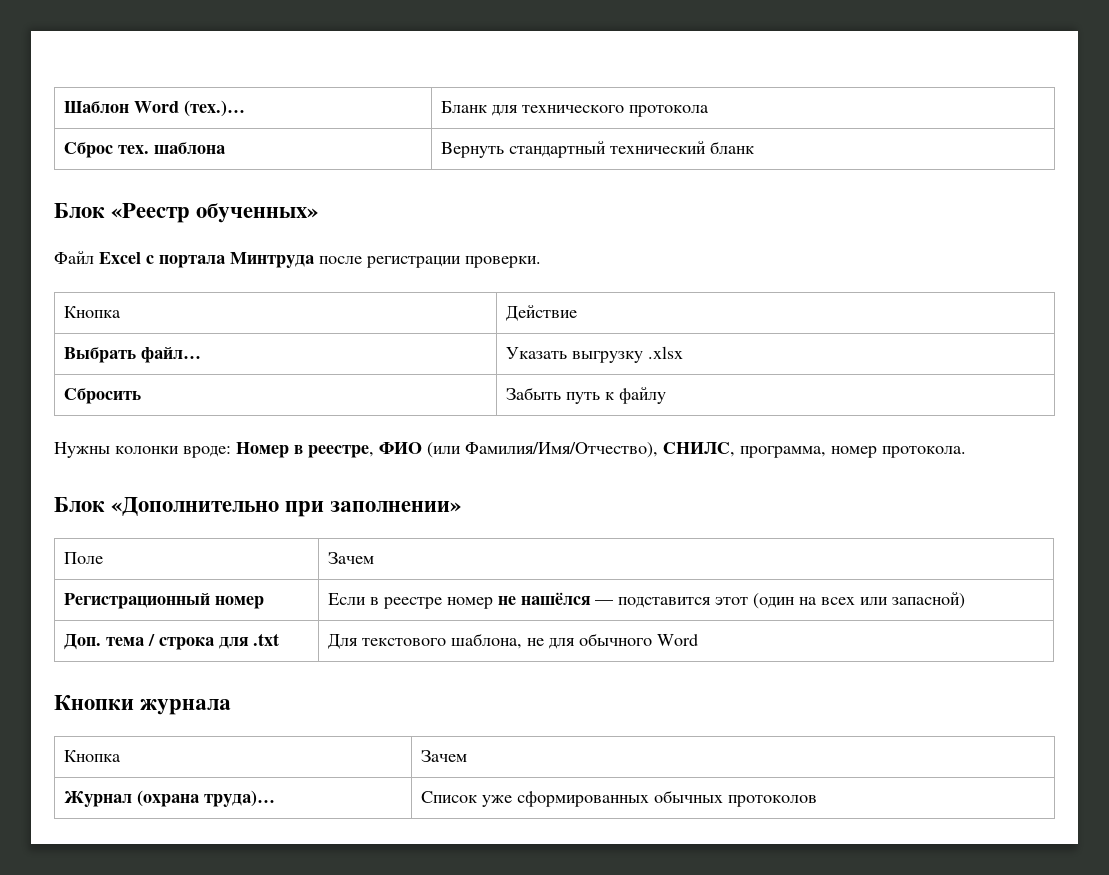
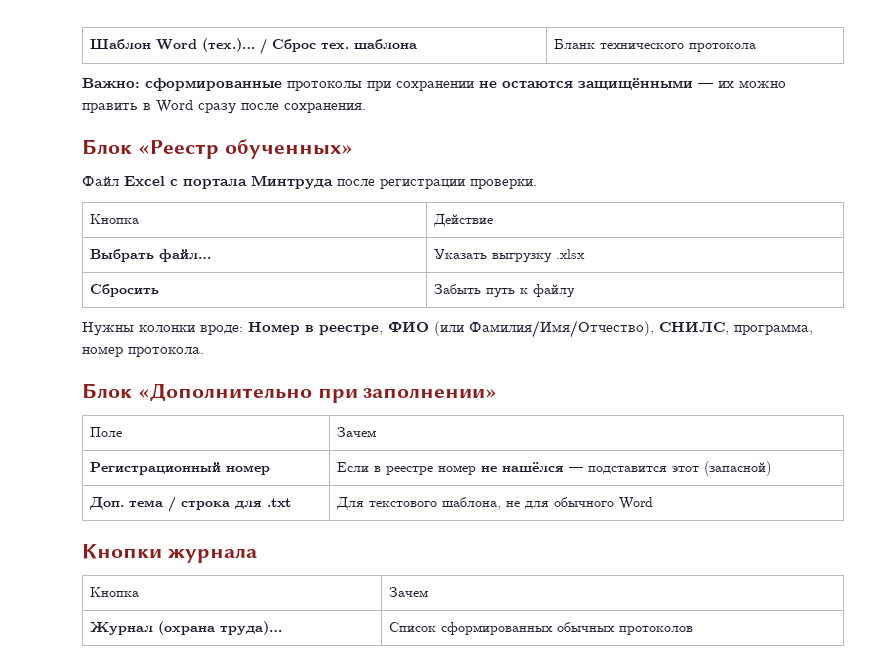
[441,101,710,117] | Бланк для технического протокола // -> [259,38,267,55] /
[441,141,755,158] Вернуть стандартный технический бланк -> [553,39,756,52] [82,78,786,91] [82,100,366,114] Бланк технического протокола // Важно: сформированные протоколы при сохранении не остаются защищёнными — их можно править в Word сразу после сохранения.
[753,592,966,609] (один на всех или запасной) -> [703,461,771,476] (запасной)
[482,795,513,807] уже -> (436, 627) none

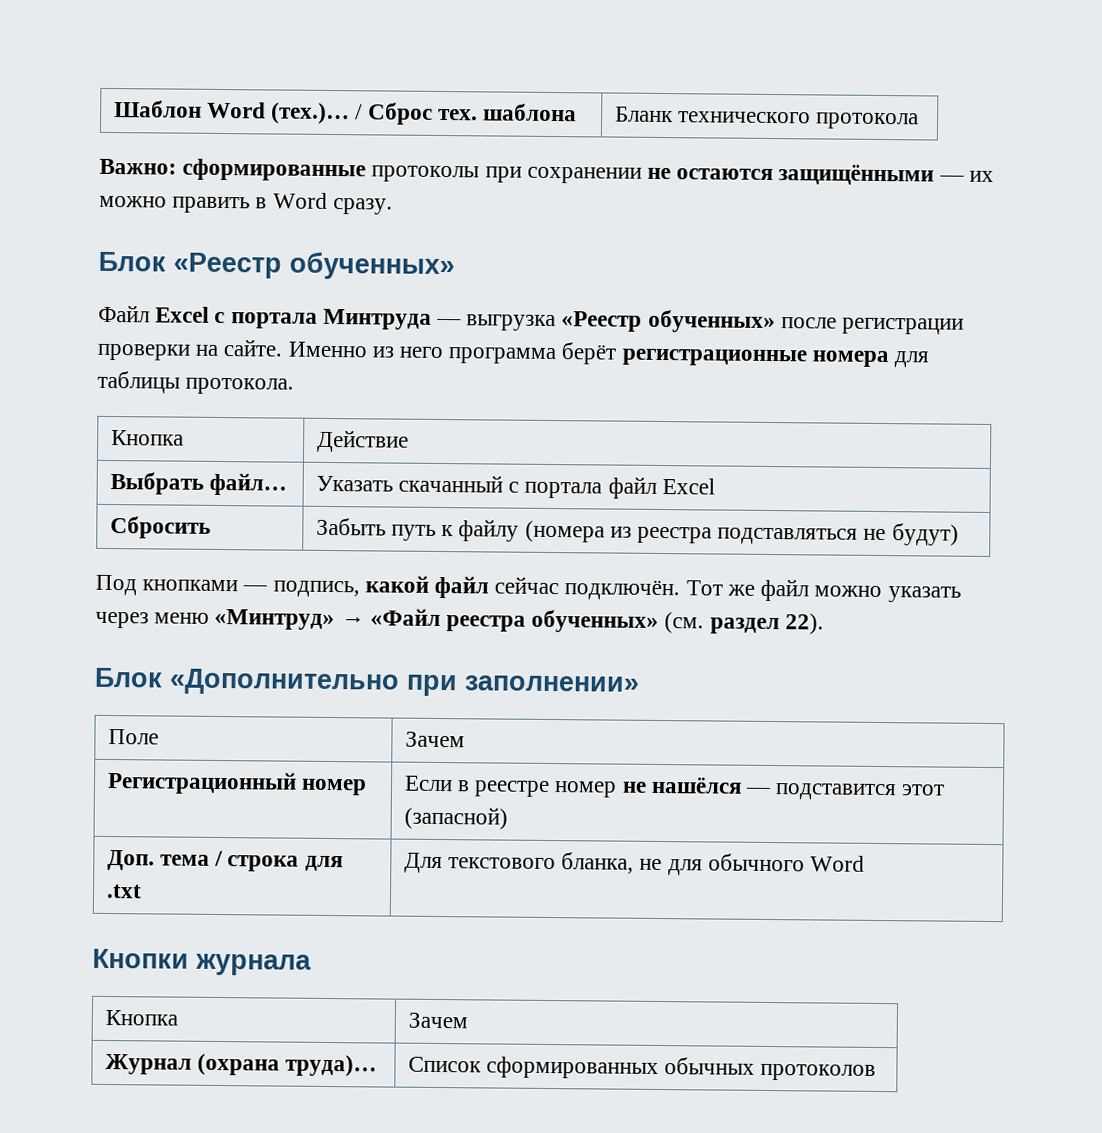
[198,103,366,114] сразу после сохранения. -> [332,198,393,215] сразу.
[337,179,537,189] после регистрации проверки. -> [436,309,965,335] [97,339,930,368] [97,370,295,395] — выгрузка «Реестр обученных» после регистрации проверки на сайте. Именно из него программа берёт регистрационные номера для таблицы протокола.
[491,249,585,263] выгрузку .xlsx -> [398,474,715,499] скачанный с портала файл Excel
[82,320,813,338] [82,346,204,357] // Нужны колонки вроде: Номер в реестре, ФИО (или Фамилия/Имя/Отчество), СНИЛС, программа, номер протокола. -> [524,520,959,546] [95,574,961,603] [95,608,824,635] (номера из реестра подставляться не будут) // Под кнопками — подпись, какой файл сейчас подключён. Тот же файл можно указать через меню «Минтруд» → «Файл реестра обученных» (см. раздел 22).
[441,497,501,510] шаблона, -> [561,852,635,874] бланка,

